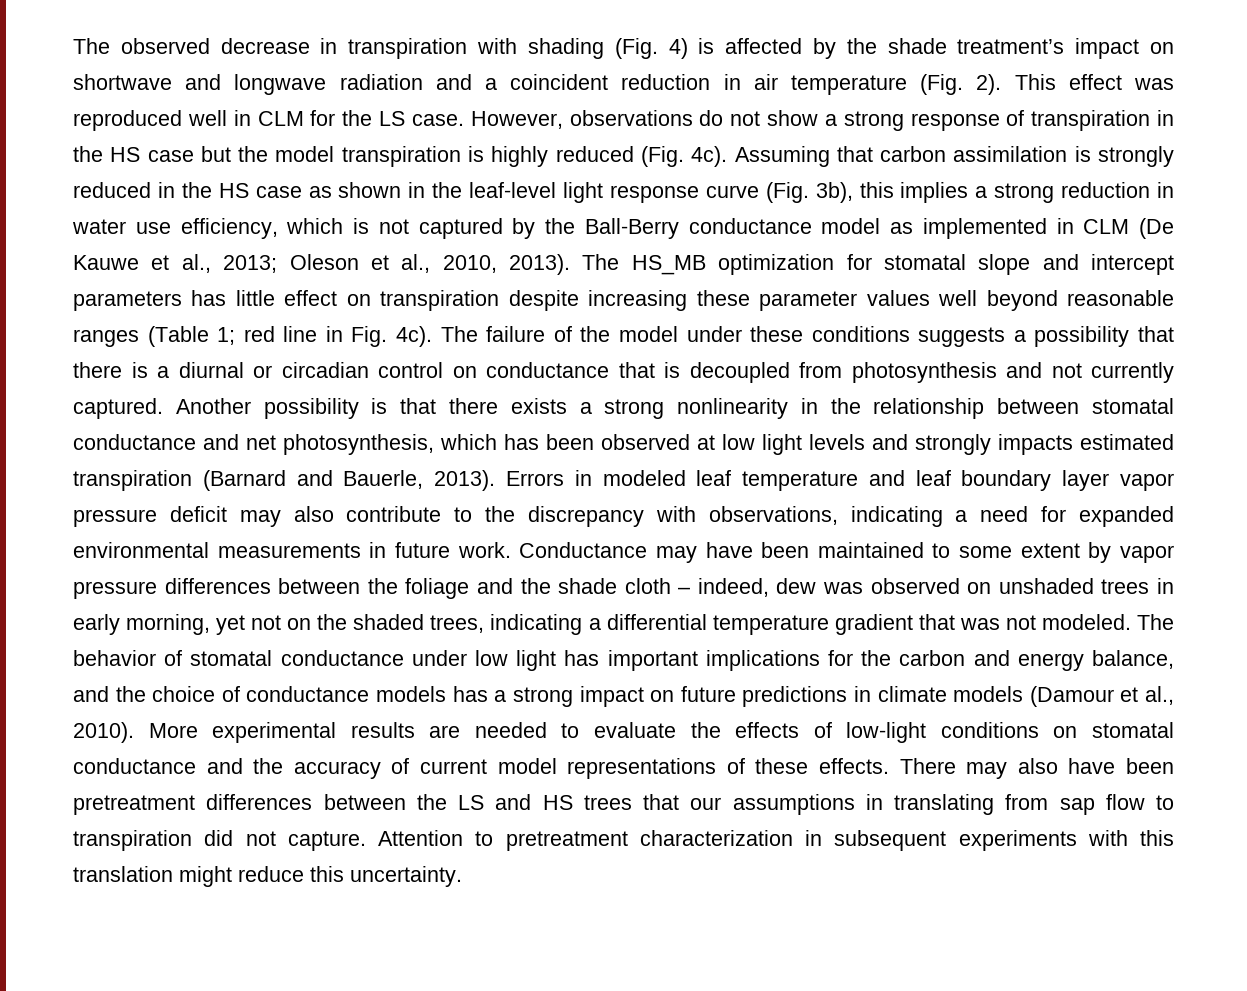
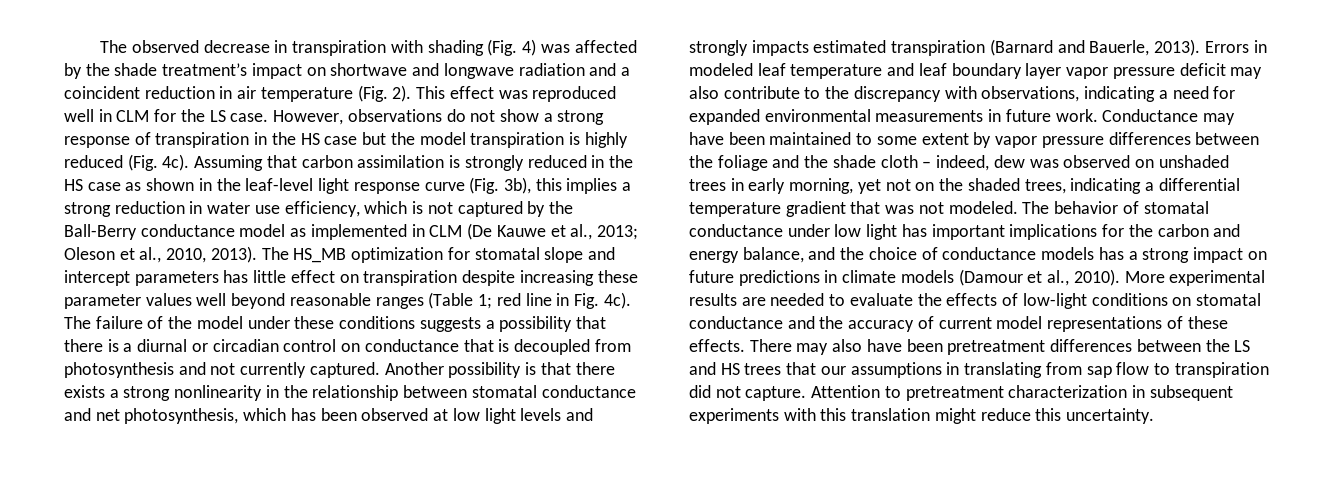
[698,38,715,54] is -> [540,44,570,53] was

